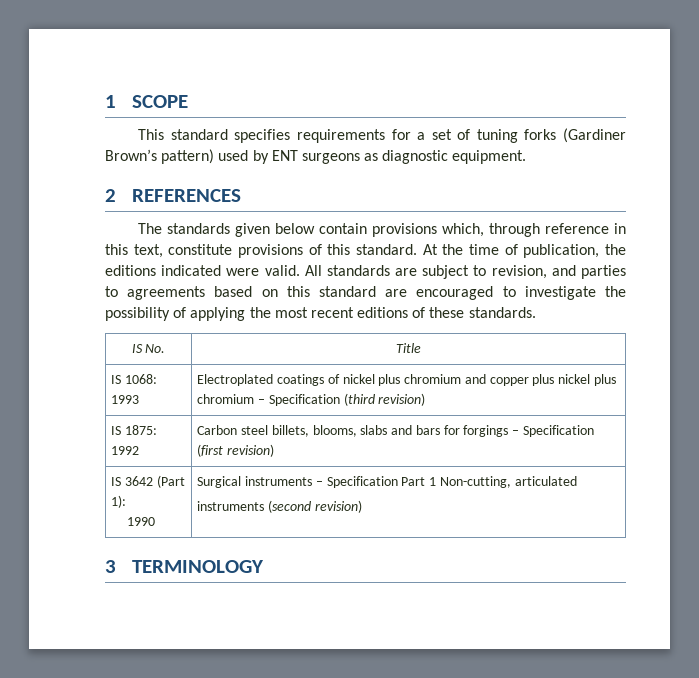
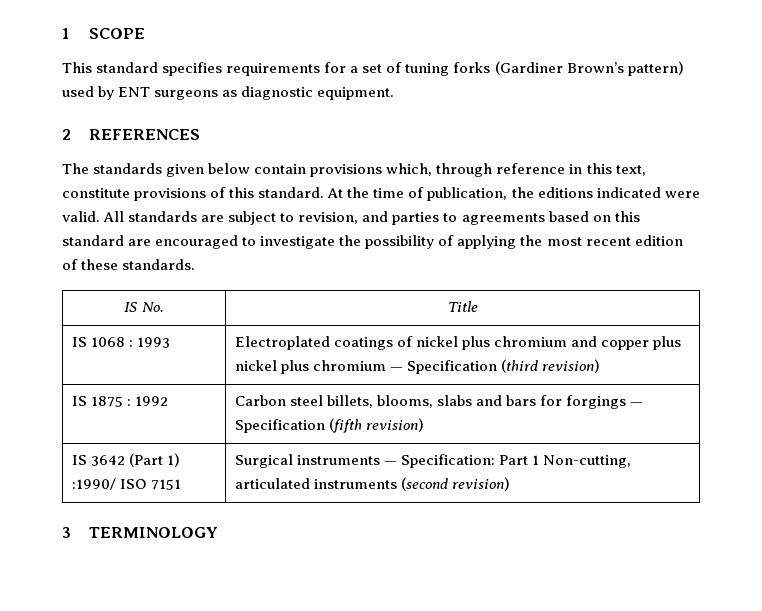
[357,307,409,318] editions -> [634,235,683,246] edition
[124,374,157,384] 1068: -> [90,337,134,347] 1068 :
[257,399,265,404] – -> [390,367,404,371] —
[124,425,157,435] 1875: -> [90,396,132,407] 1875 :
[512,425,595,437] [197,444,224,457] – Specification (first -> [630,402,644,406] [234,418,362,433] — Specification (fifth
[111,495,127,508] [127,517,156,526] 1): // 1990 -> [167,453,181,467] [71,478,182,490] 1) :1990/ ISO 7151
[315,476,398,488] – Specification -> [384,454,496,468] — Specification:
(577, 481) // -> (310, 483) none

